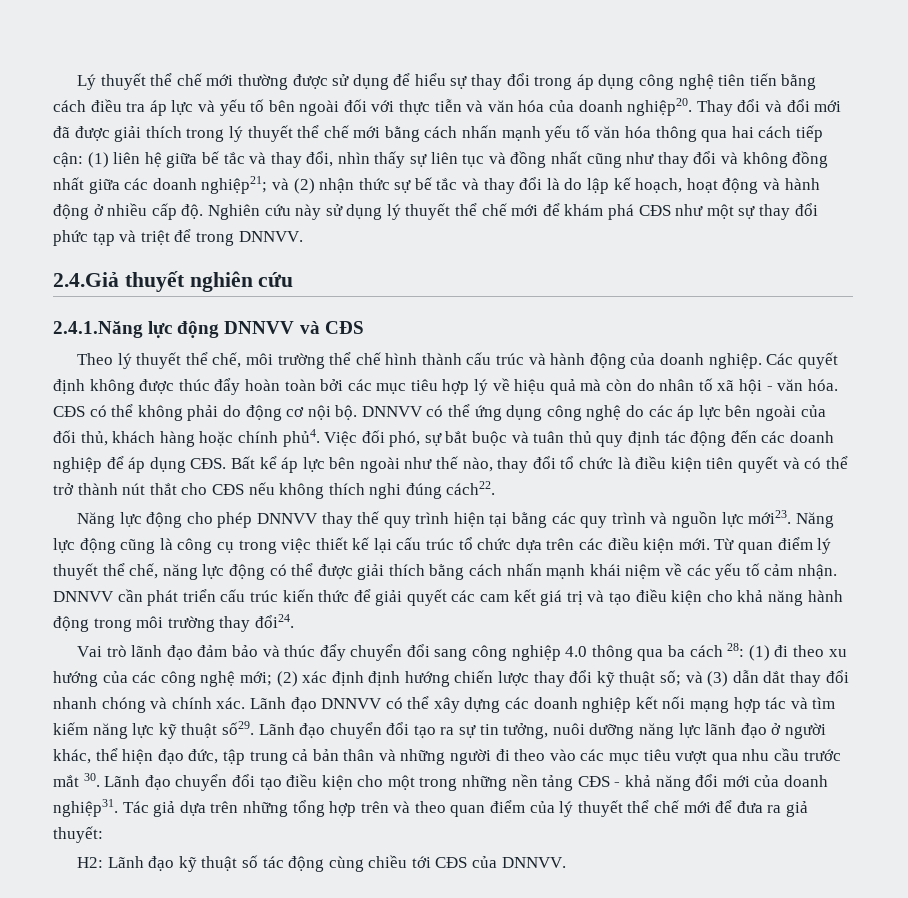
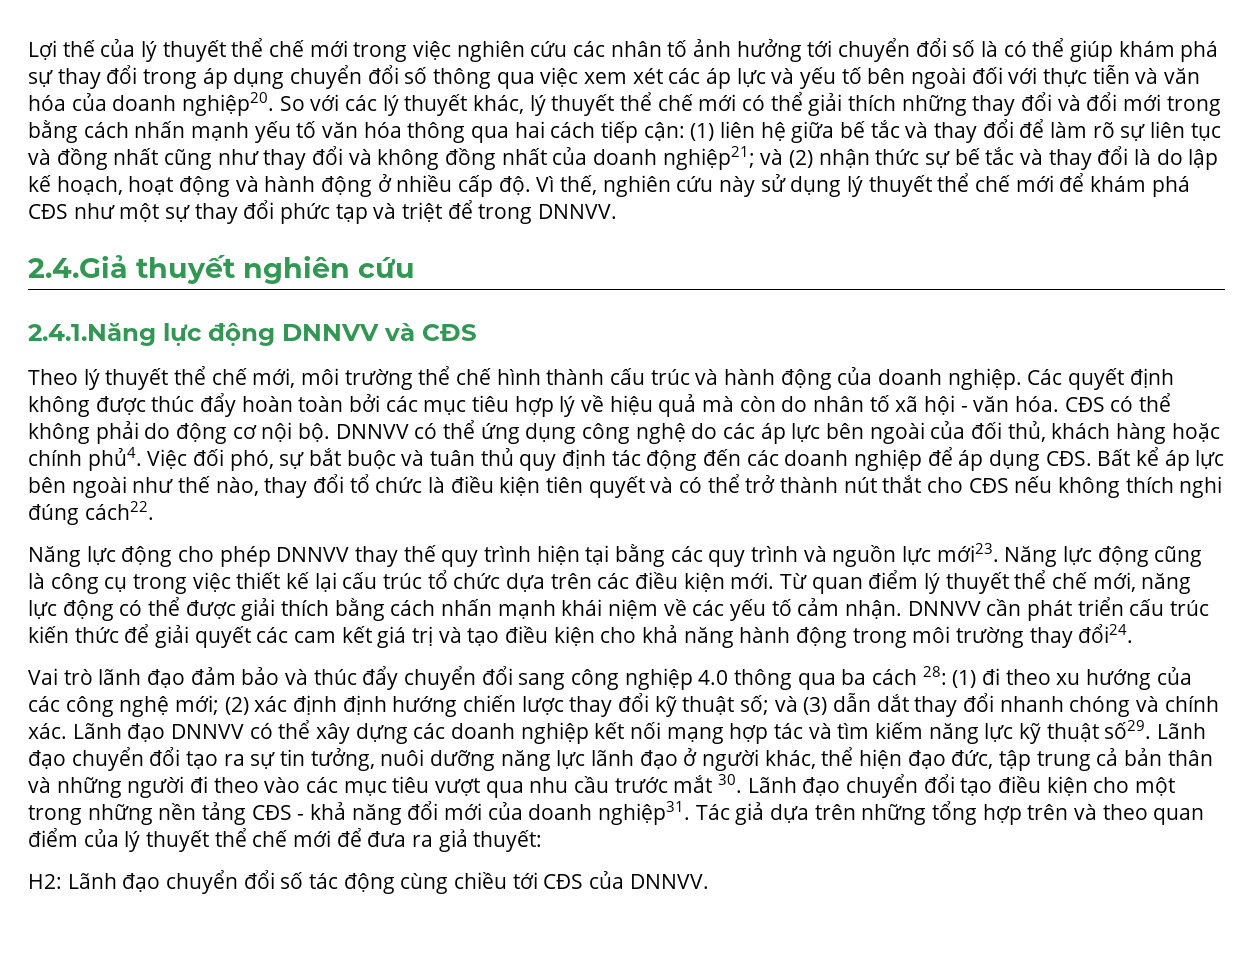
[76,73,446,90] Lý thuyết thể chế mới thường được sử dụng để hiểu -> [28,38,1219,62] Lợi thế của lý thuyết thể chế mới trong việc nghiên cứu các nhân tố ảnh hưởng tới chuyển đổi số là có thể giúp khám phá
[639,73,817,90] [53,99,146,112] công nghệ tiên tiến bằng cách điều tra -> [290,65,701,89] chuyển đổi số thông qua việc xem xét các
[696,99,842,116] [53,125,381,142] Thay đổi và đổi mới đã được giải thích trong lý thuyết thể chế mới -> [279,92,1221,116] So với các lý thuyết khác, lý thuyết thể chế mới có thể giải thích những thay đổi và đổi mới trong
[306,151,406,168] đổi, nhìn thấy -> [982,119,1115,138] đổi để làm rõ
[88,178,149,194] giữa các -> [552,147,588,165] của
[207,204,260,220] Nghiên -> [536,175,671,197] Vì thế, nghiên
[212,352,242,368] chế, -> [211,368,296,388] chế mới,
[129,563,159,579] chế, -> [1052,572,1136,592] chế mới,
[178,856,238,872] kỹ thuật -> [166,870,275,894] chuyển đổi

